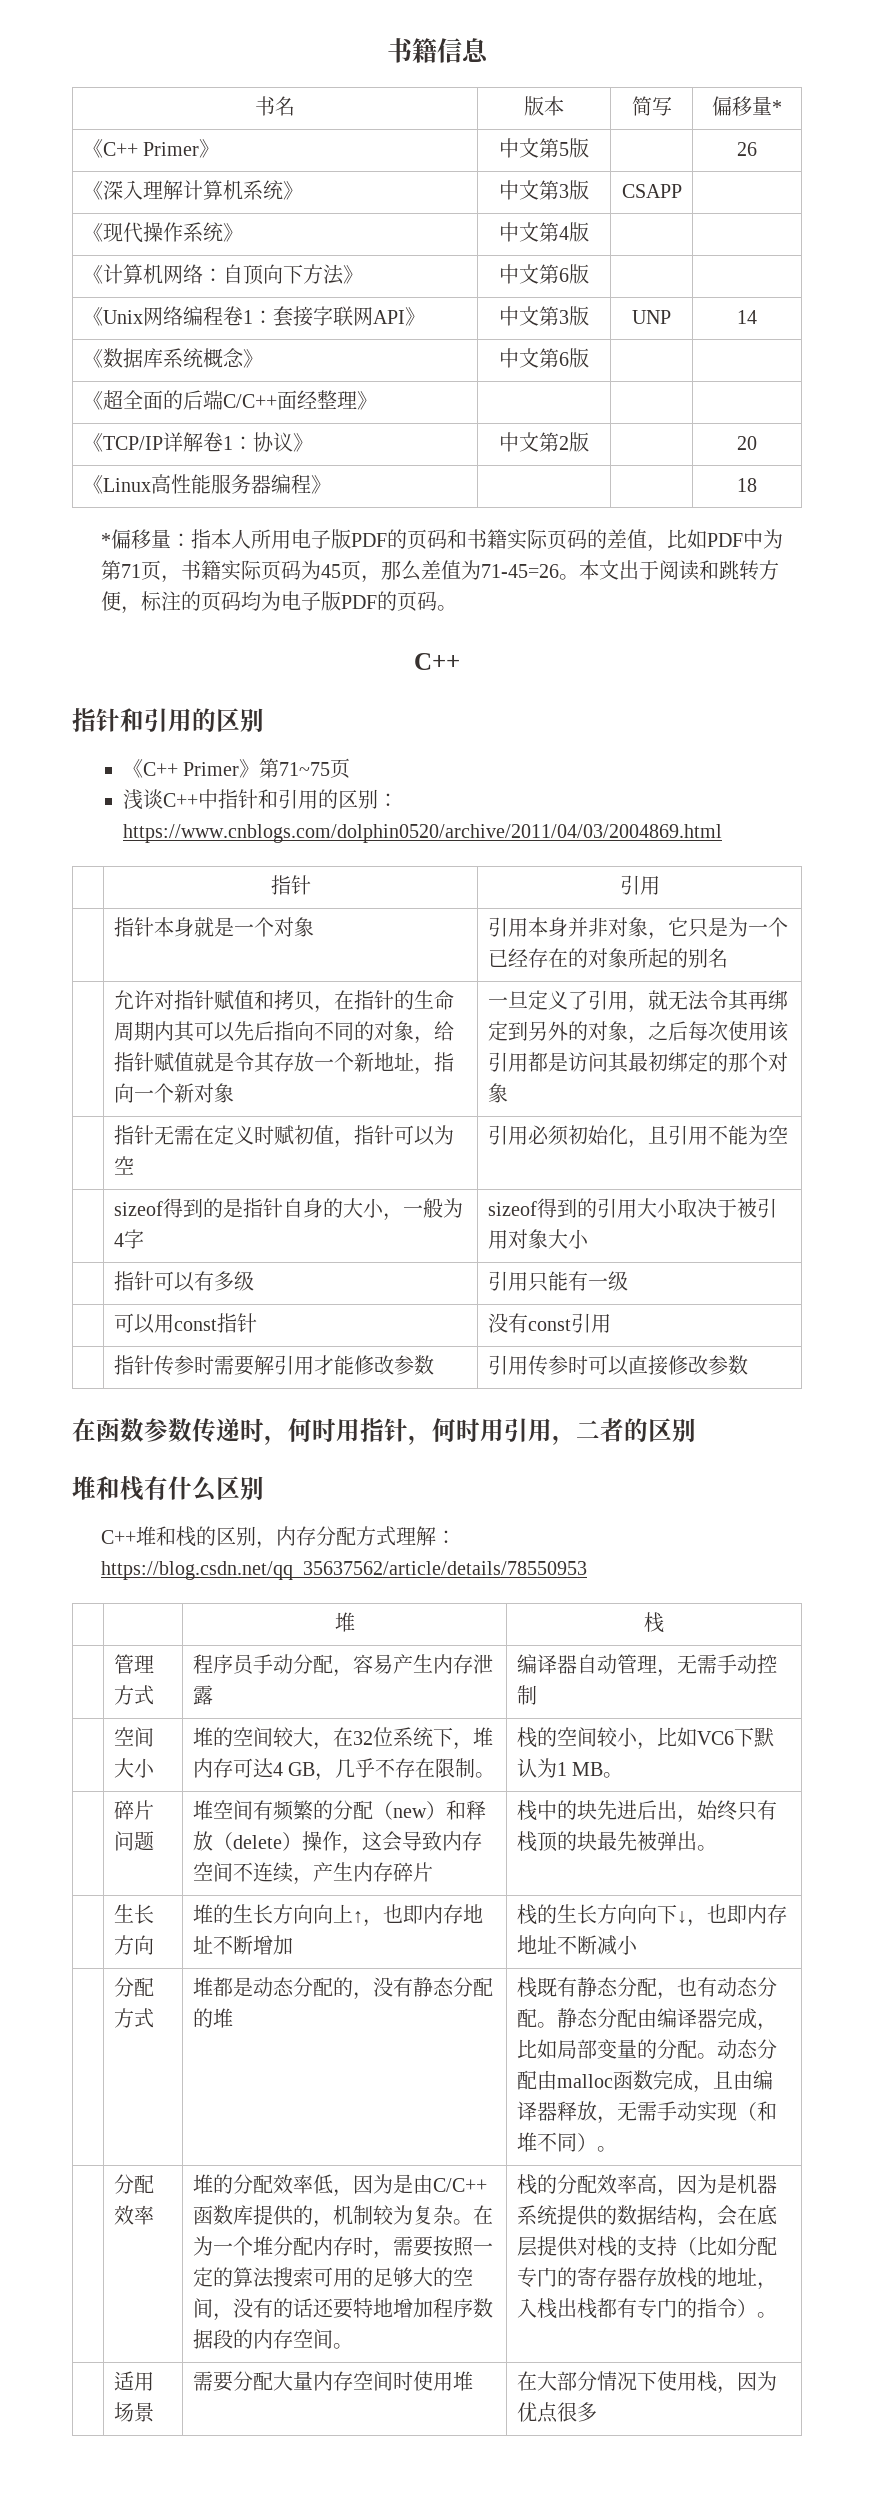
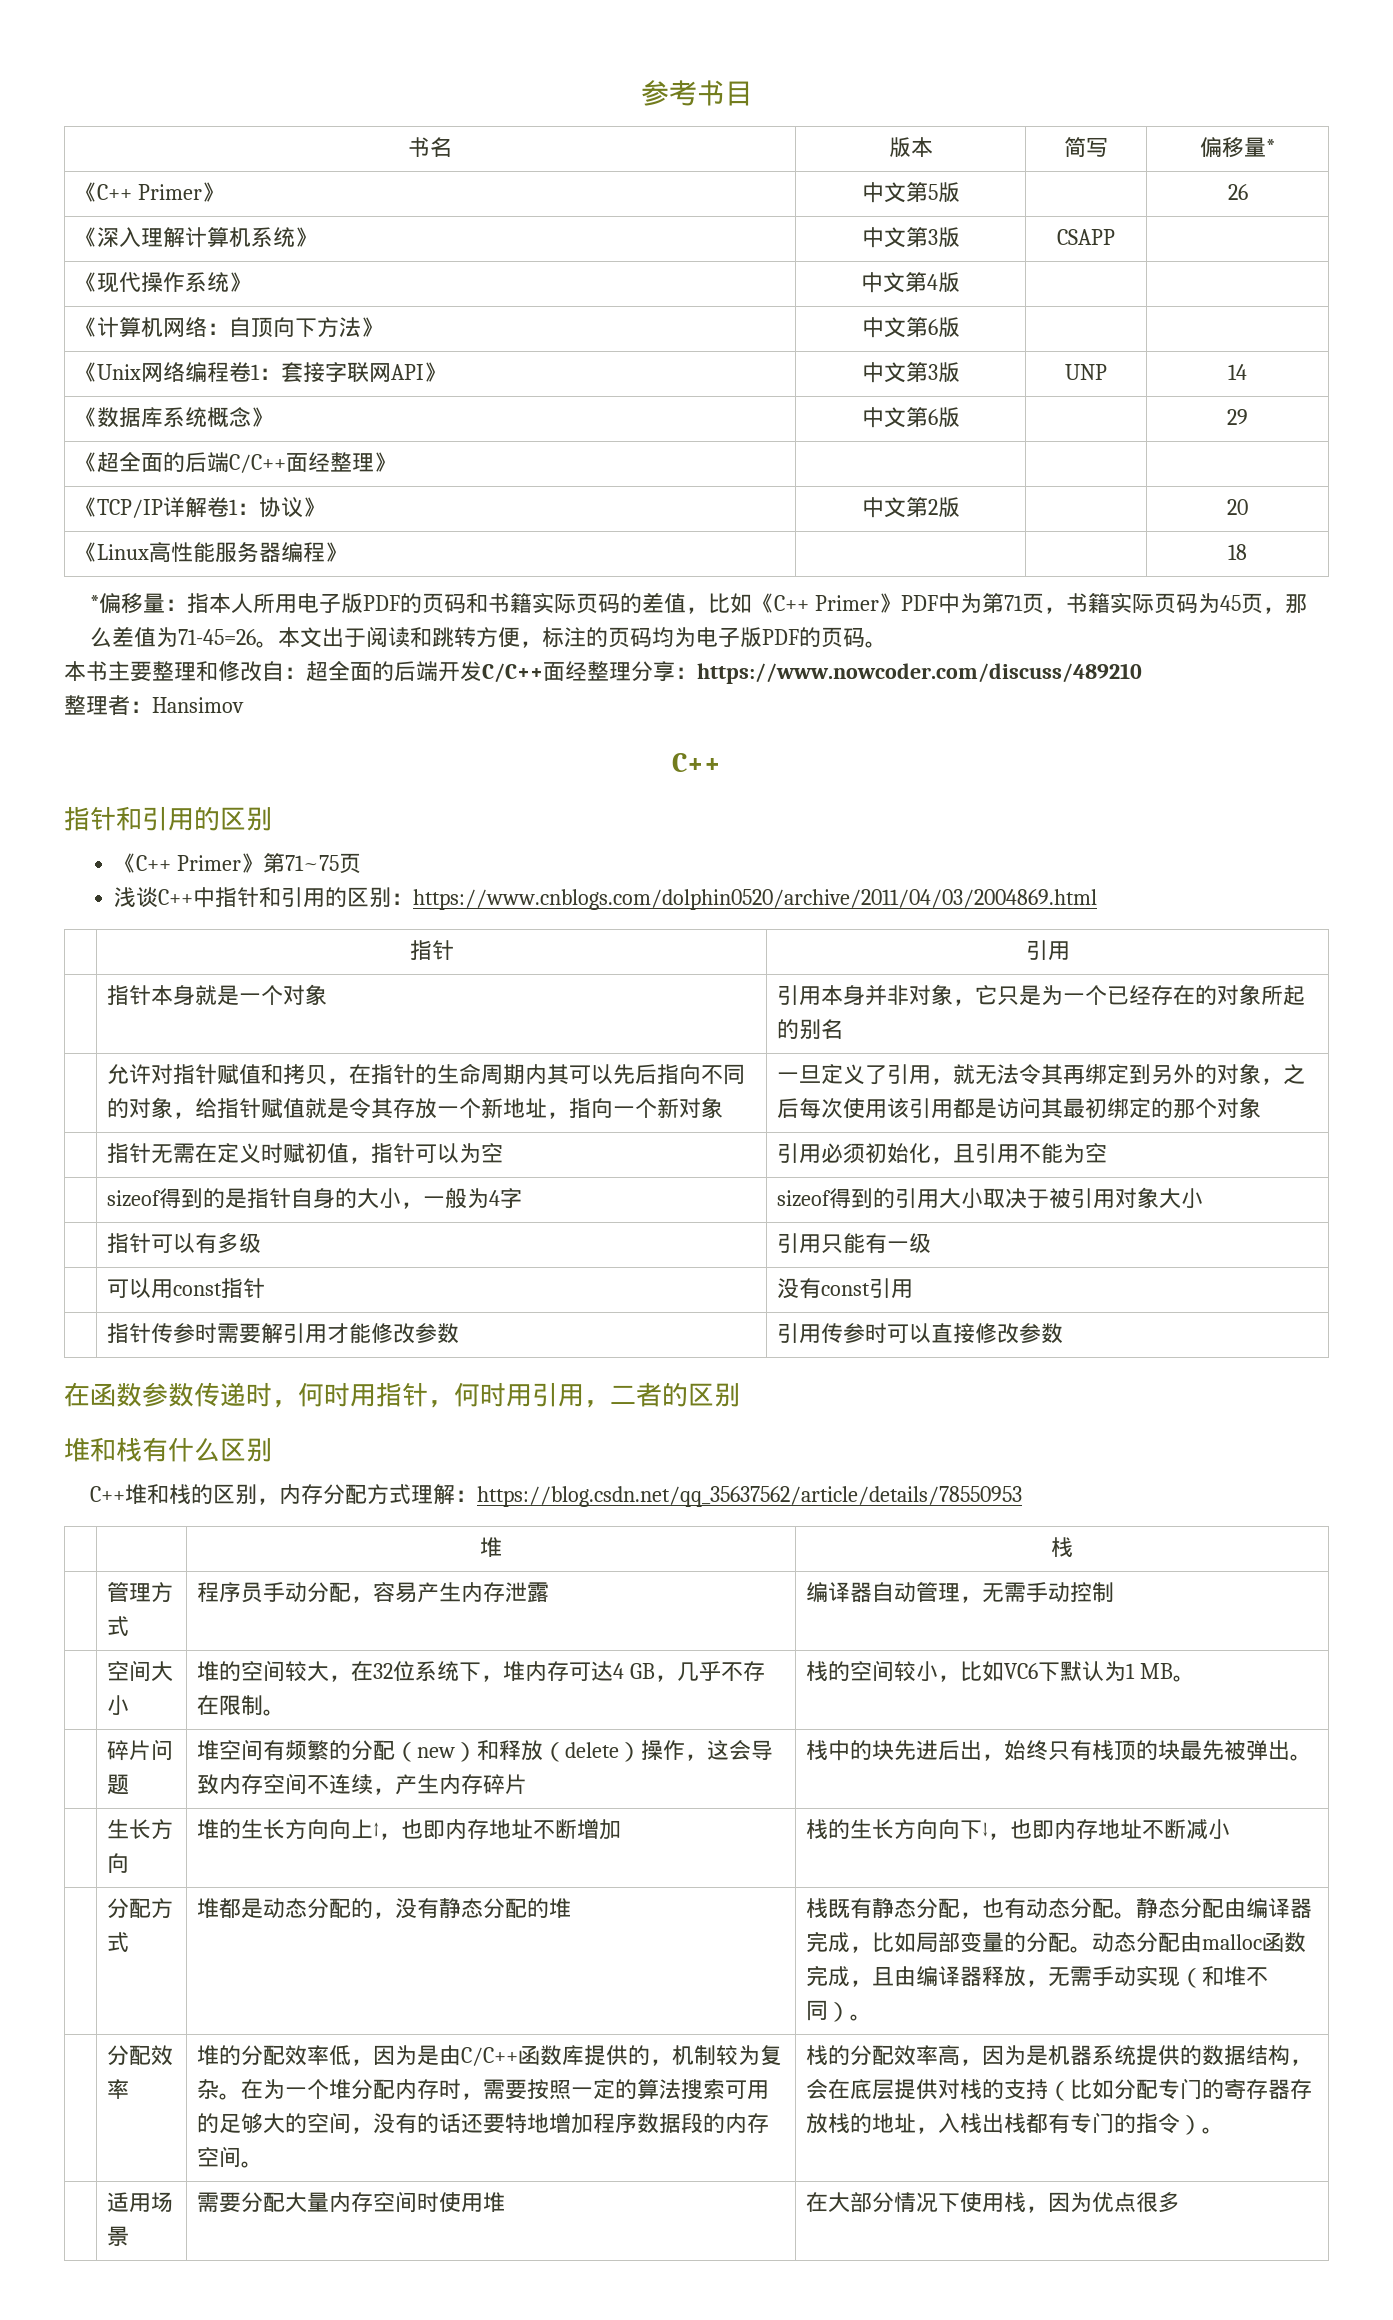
[387,38,489,63] 书籍信息 -> [640,80,753,106] 参考书目
(589, 358) none -> [1227,409,1248,425] 29
(707, 539) none -> [752,593,902,613] 《C++ Primer》
(457, 608) none -> [64,661,1142,684] [64,695,244,716] // 本书主要整理和修改自：超全面的后端开发C/C++面经整理分享：https://www.nowcoder.com/discuss/489210 // 整理者：Hansimov

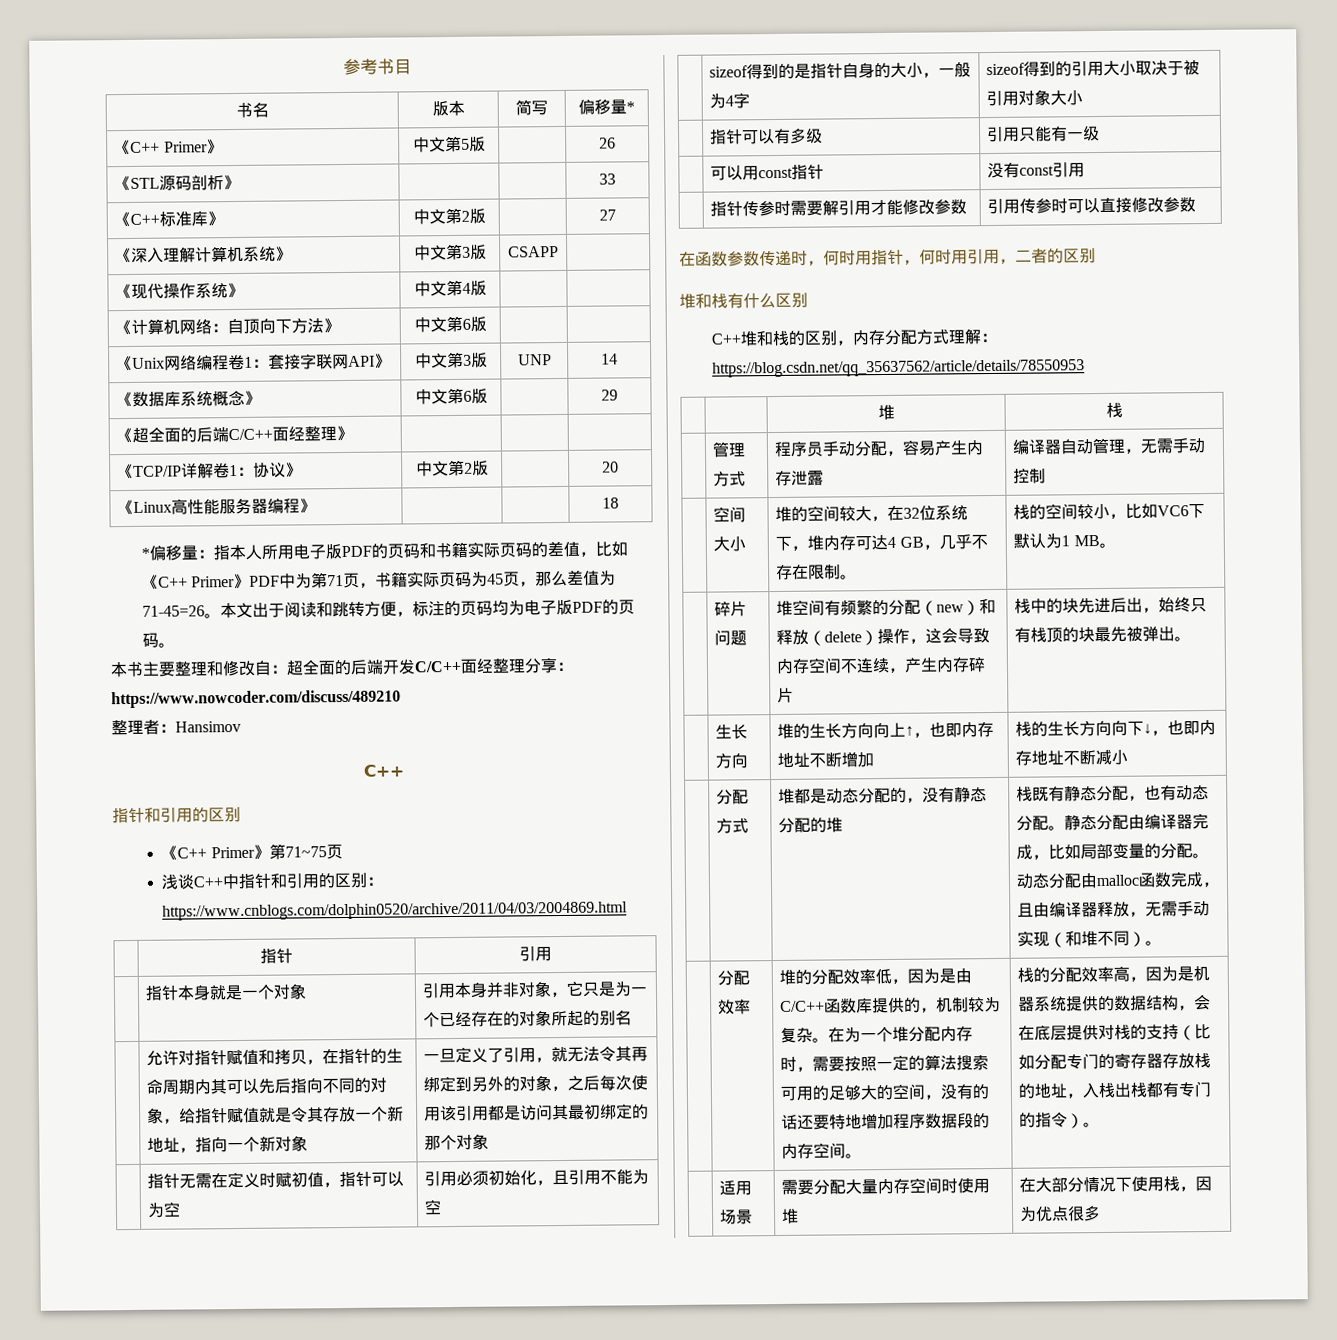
(1248, 192) none -> [114,174,241,192] [599,173,616,185] [114,211,225,228] [412,207,486,225] [599,209,616,221] // 《STL源码剖析》 | | | 33 // 《C++标准库》 | 中文第2版 | | 27

